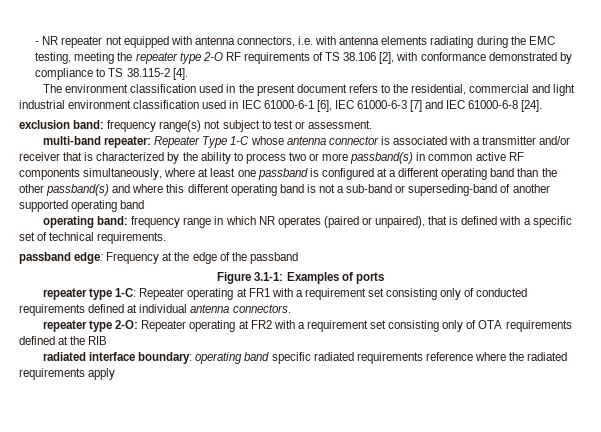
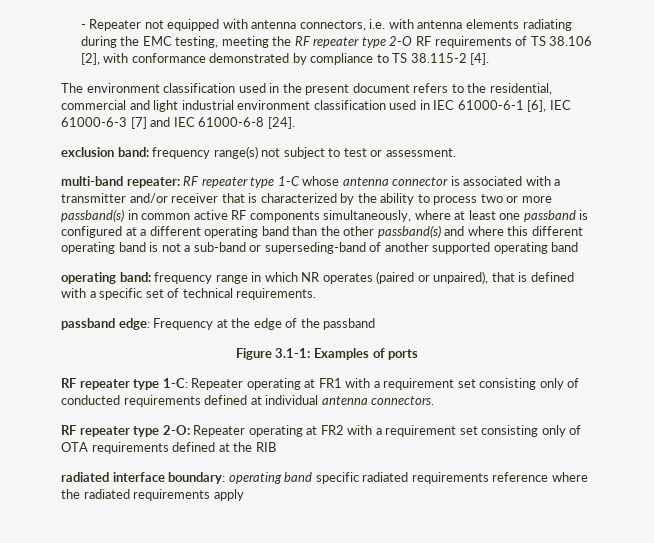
[42,36,103,48] NR repeater -> [89,19,142,31] Repeater
(133, 56) none -> [294,36,311,46] RF
[154,136,228,148] Repeater Type -> [183,176,275,188] RF repeater type
(384, 278) none -> [61,378,76,388] RF
(291, 308) none -> [61,425,76,435] RF

